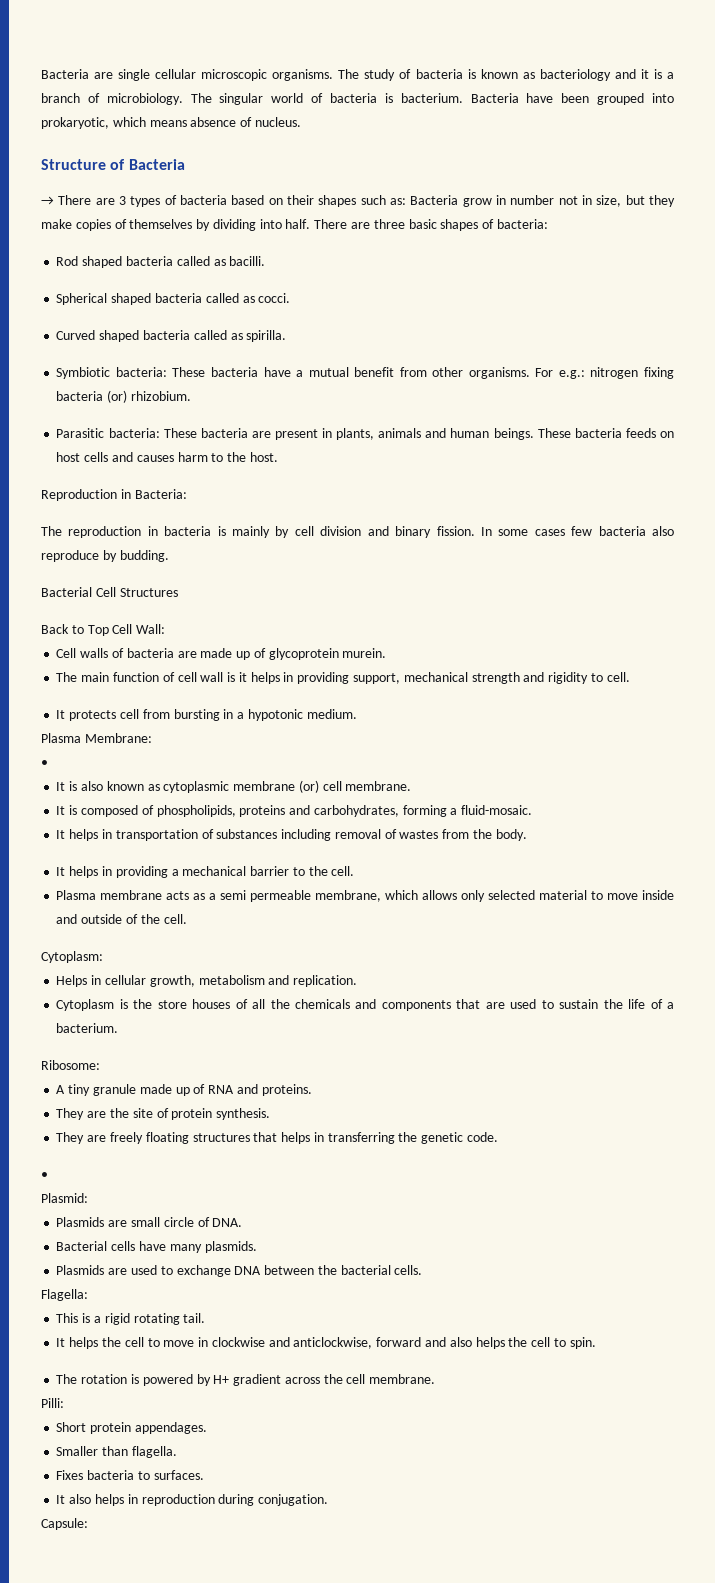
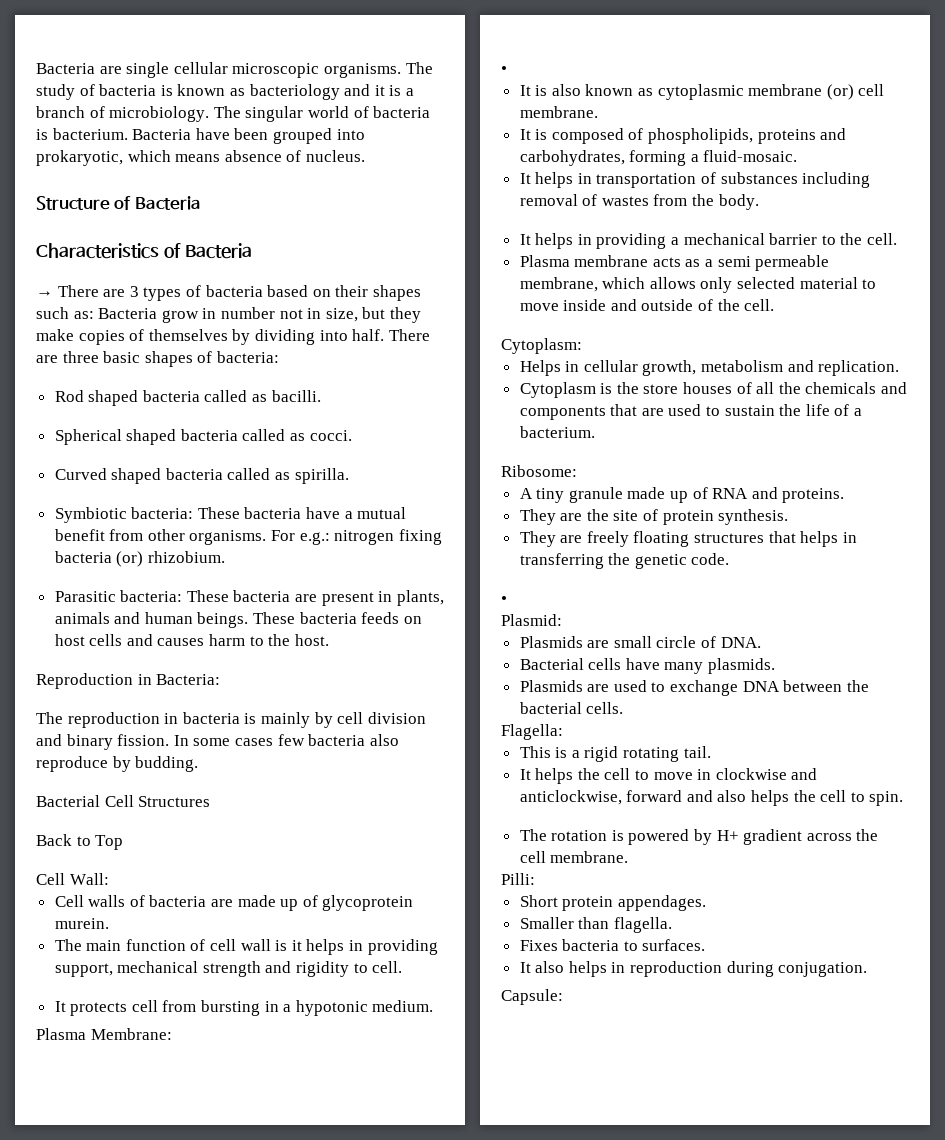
(185, 164) none -> [36,243,252,259] // Characteristics of Bacteria
(109, 630) none -> (124, 842) //

